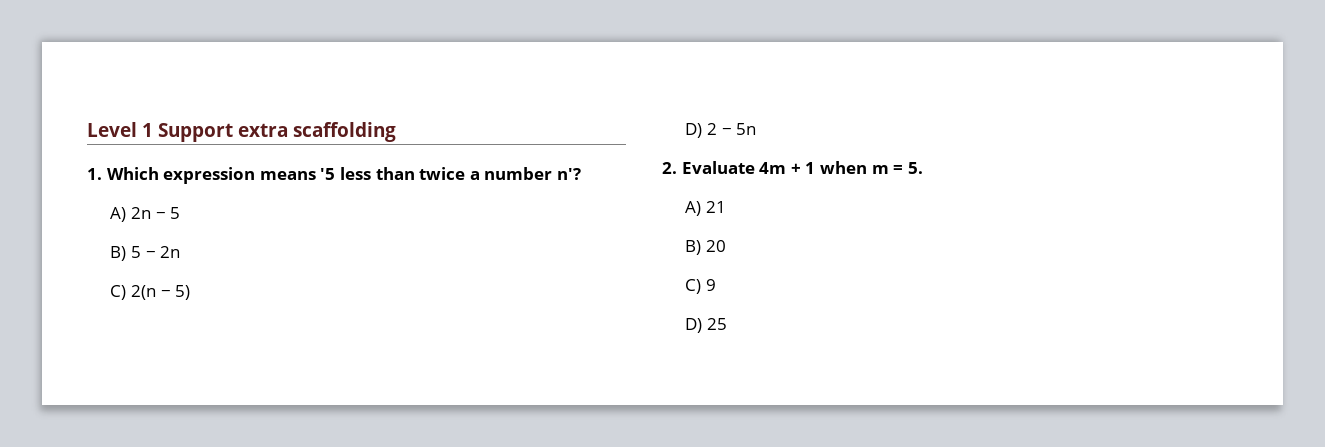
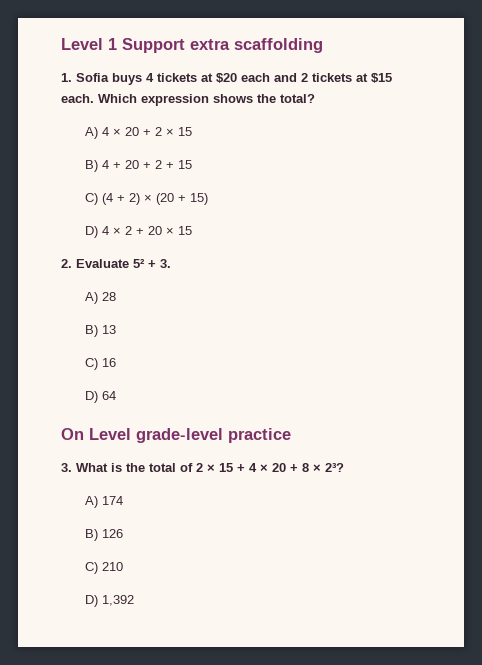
[106,167,581,184] [110,207,181,222] [110,246,181,261] [110,285,191,300] [685,123,757,138] [662,161,923,174] [685,201,727,216] [685,240,727,255] [685,279,717,294] [685,318,728,333] Which expression means '5 less than twice a number n'? // A) 2n − 5 // B) 5 − 2n // C) 2(n − 5) // D) 2 − 5n // 2. Evaluate 4m + 1 when m = 5. // A) 21 // B) 20 // C) 9 // D) 25 -> [76,73,392,85] [61,94,315,106] [85,127,193,139] [85,160,193,172] [85,193,209,205] [85,226,193,238] [61,259,171,268] [85,292,117,304] [85,325,117,337] [85,358,117,370] [85,391,117,403] [61,428,291,443] [61,463,344,472] [85,496,124,508] [85,529,124,541] [85,562,124,574] [85,595,135,607] Sofia buys 4 tickets at $20 each and 2 tickets at $15 each. Which expression shows the total? // A) 4 × 20 + 2 × 15 // B) 4 + 20 + 2 + 15 // C) (4 + 2) × (20 + 15) // D) 4 × 2 + 20 × 15 // 2. Evaluate 5² + 3. // A) 28 // B) 13 // C) 16 // D) 64 // On Level grade-level practice // 3. What is the total of 2 × 15 + 4 × 20 + 8 × 2³? // A) 174 // B) 126 // C) 210 // D) 1,392

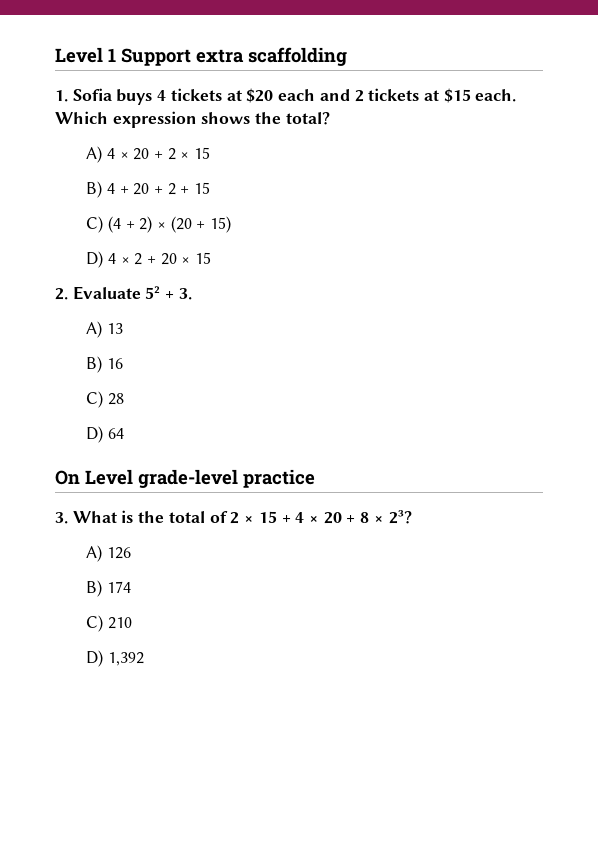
[102,292,117,301] [85,325,117,337] [85,358,117,370] 28 // B) 13 // C) 16 -> [106,323,123,334] [86,356,123,373] [86,391,124,408] 13 // B) 16 // C) 28
[102,496,124,505] [85,529,124,541] 174 // B) 126 -> [106,547,131,559] [86,580,131,597] 126 // B) 174

